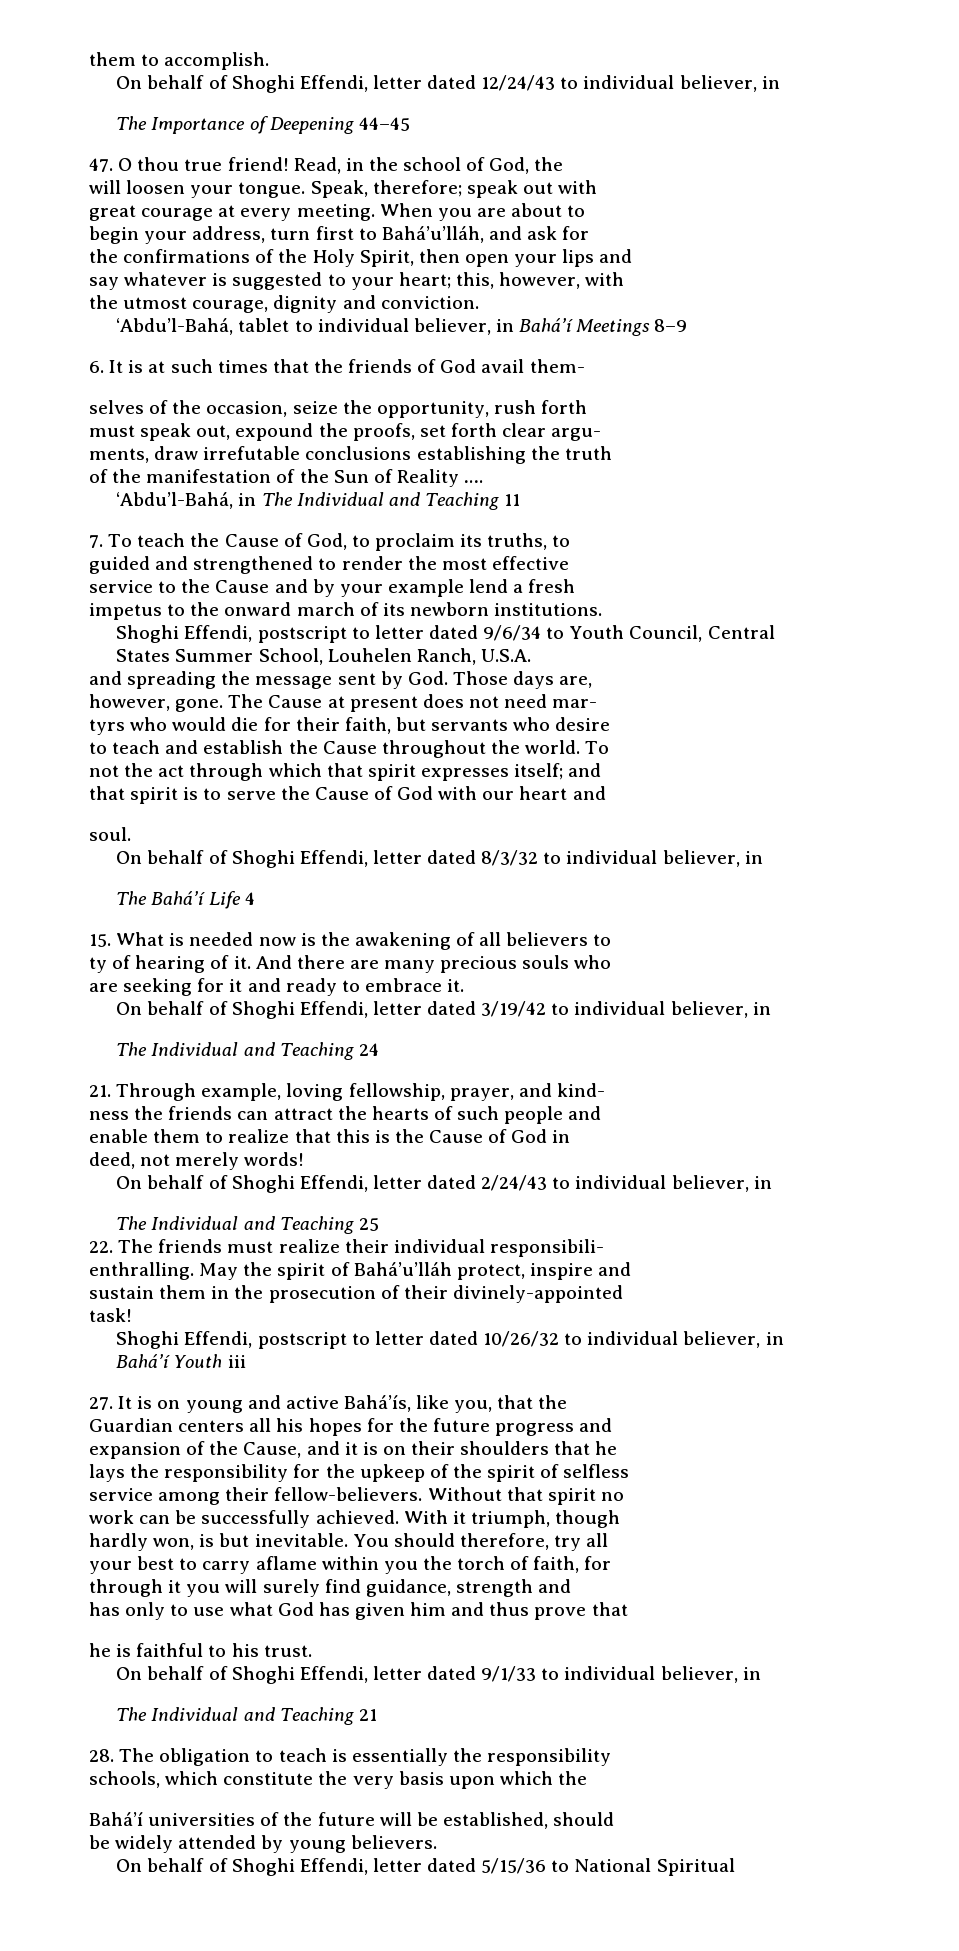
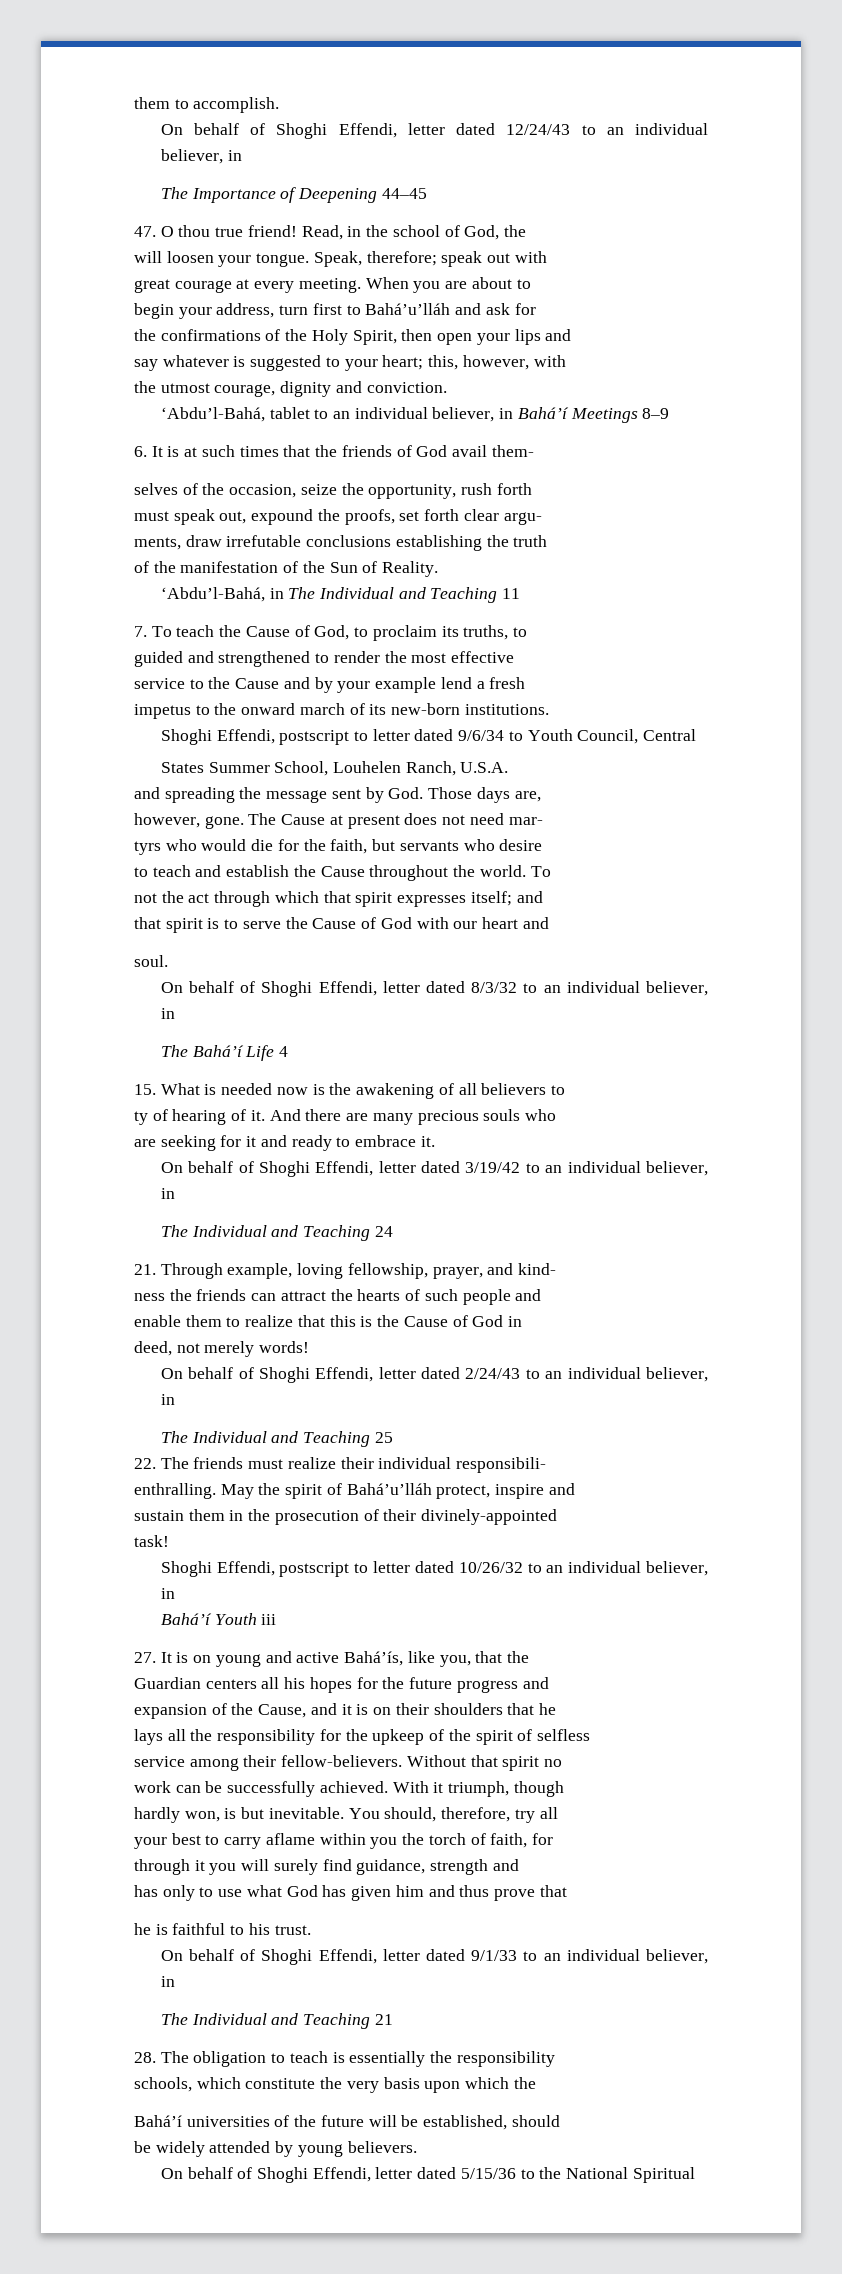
(579, 83) none -> [606,127,624,135] an
[381,226,484,243] Bahá’u’lláh, -> [365,303,451,315] Bahá’u’lláh
(313, 326) none -> [332,411,350,419] an
[396,469,484,487] Reality …. -> [382,561,439,577] Reality.
[409,602,489,616] newborn -> [391,703,461,715] new-born
[295,717,340,731] their -> [303,839,326,851] the
(562, 858) none -> [543,985,561,993] an
(570, 1009) none -> [545,1165,563,1173] an
(571, 1183) none -> [545,1371,563,1379] an
(583, 1339) none -> [546,1565,564,1573] an
(125, 1473) none -> [167,1729,186,1741] all
[393,1533,455,1547] should -> [384,1807,437,1822] should,
(560, 1674) none -> [543,1953,561,1961] an
(570, 1866) none -> [539,2167,562,2179] the

